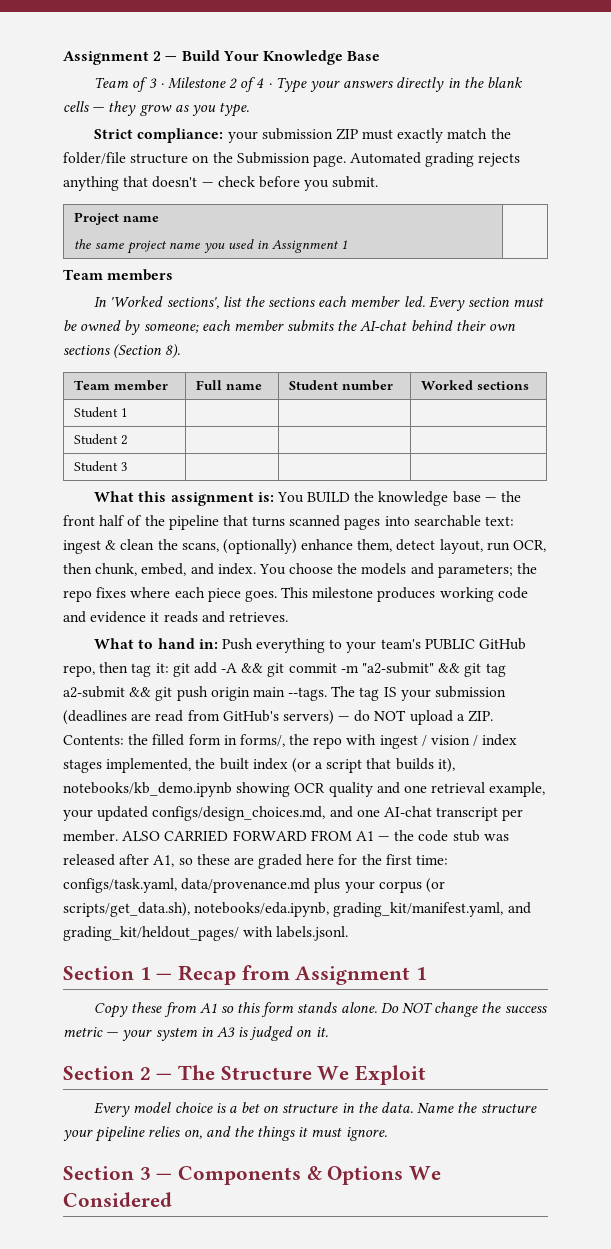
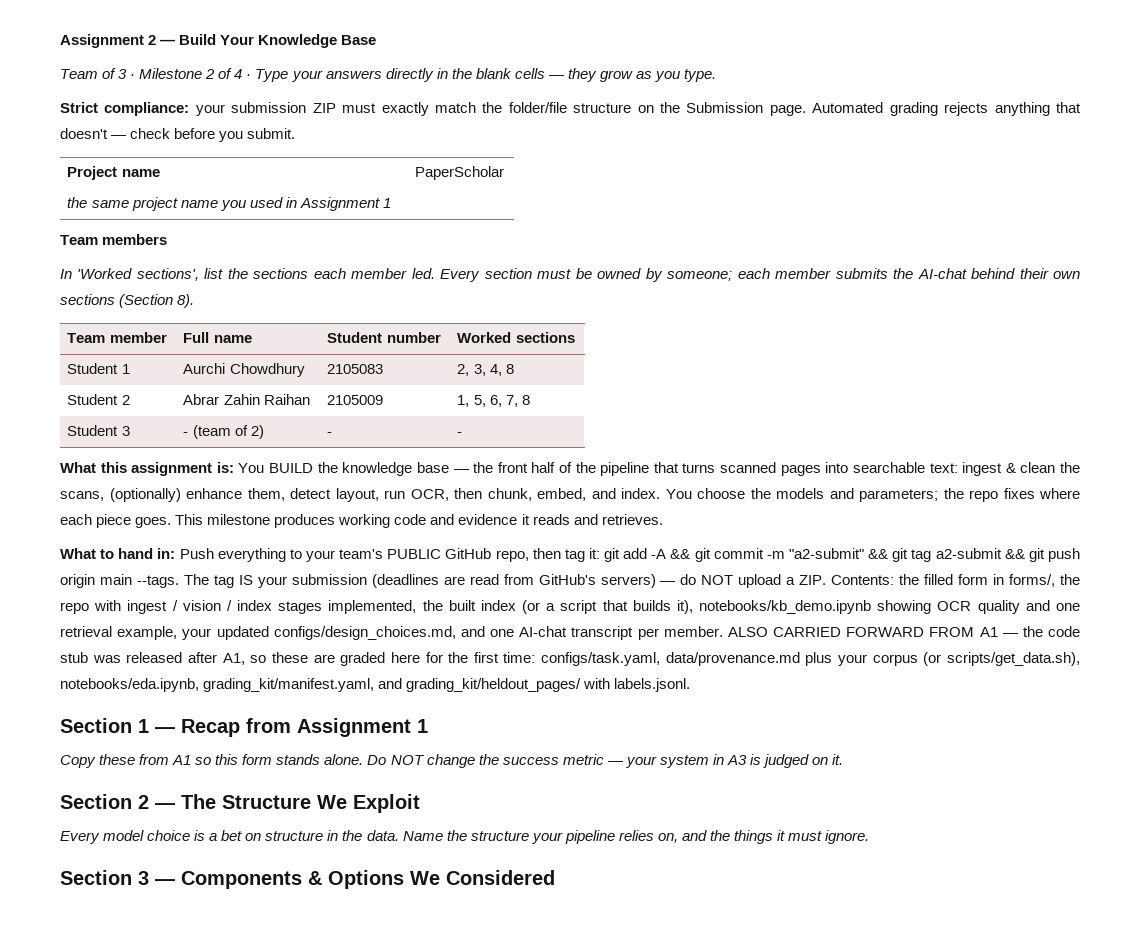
(348, 244) none -> [415,166,505,180] PaperScholar
[74,434,129,445] [74,461,129,472] | | // Student 2 | | | // Student 3 | | | -> [183,363,305,377] [327,364,384,374] [457,364,514,376] [67,394,130,405] [183,394,310,405] [327,395,384,405] [457,395,530,407] [67,425,130,436] [183,425,264,439] [327,432,333,436] [457,432,463,436] Aurchi Chowdhury | 2105083 | 2, 3, 4, 8 // Student 2 | Abrar Zahin Raihan | 2105009 | 1, 5, 6, 7, 8 // Student 3 | - (team of 2) | - | -

